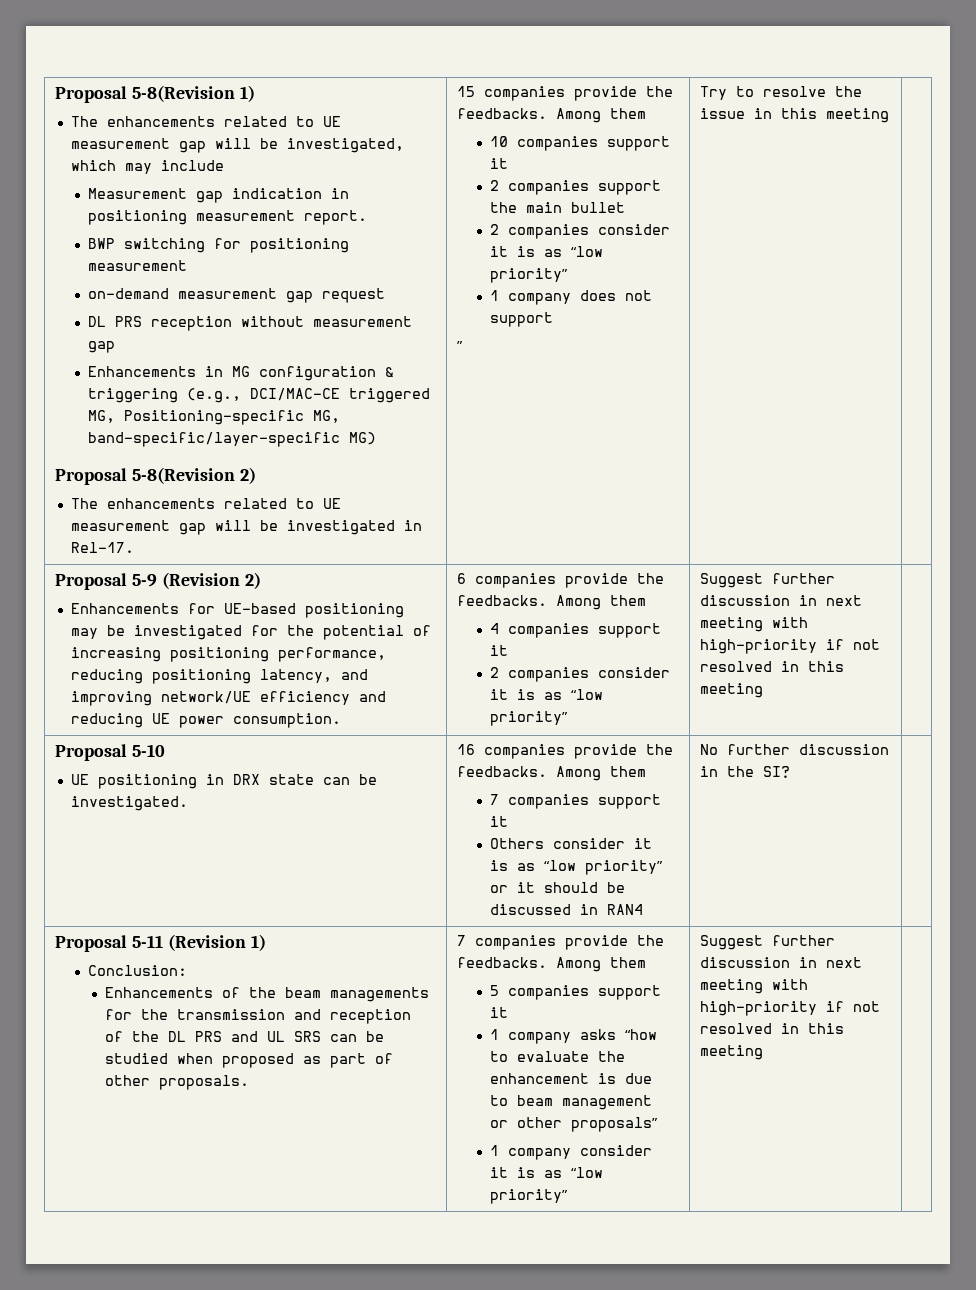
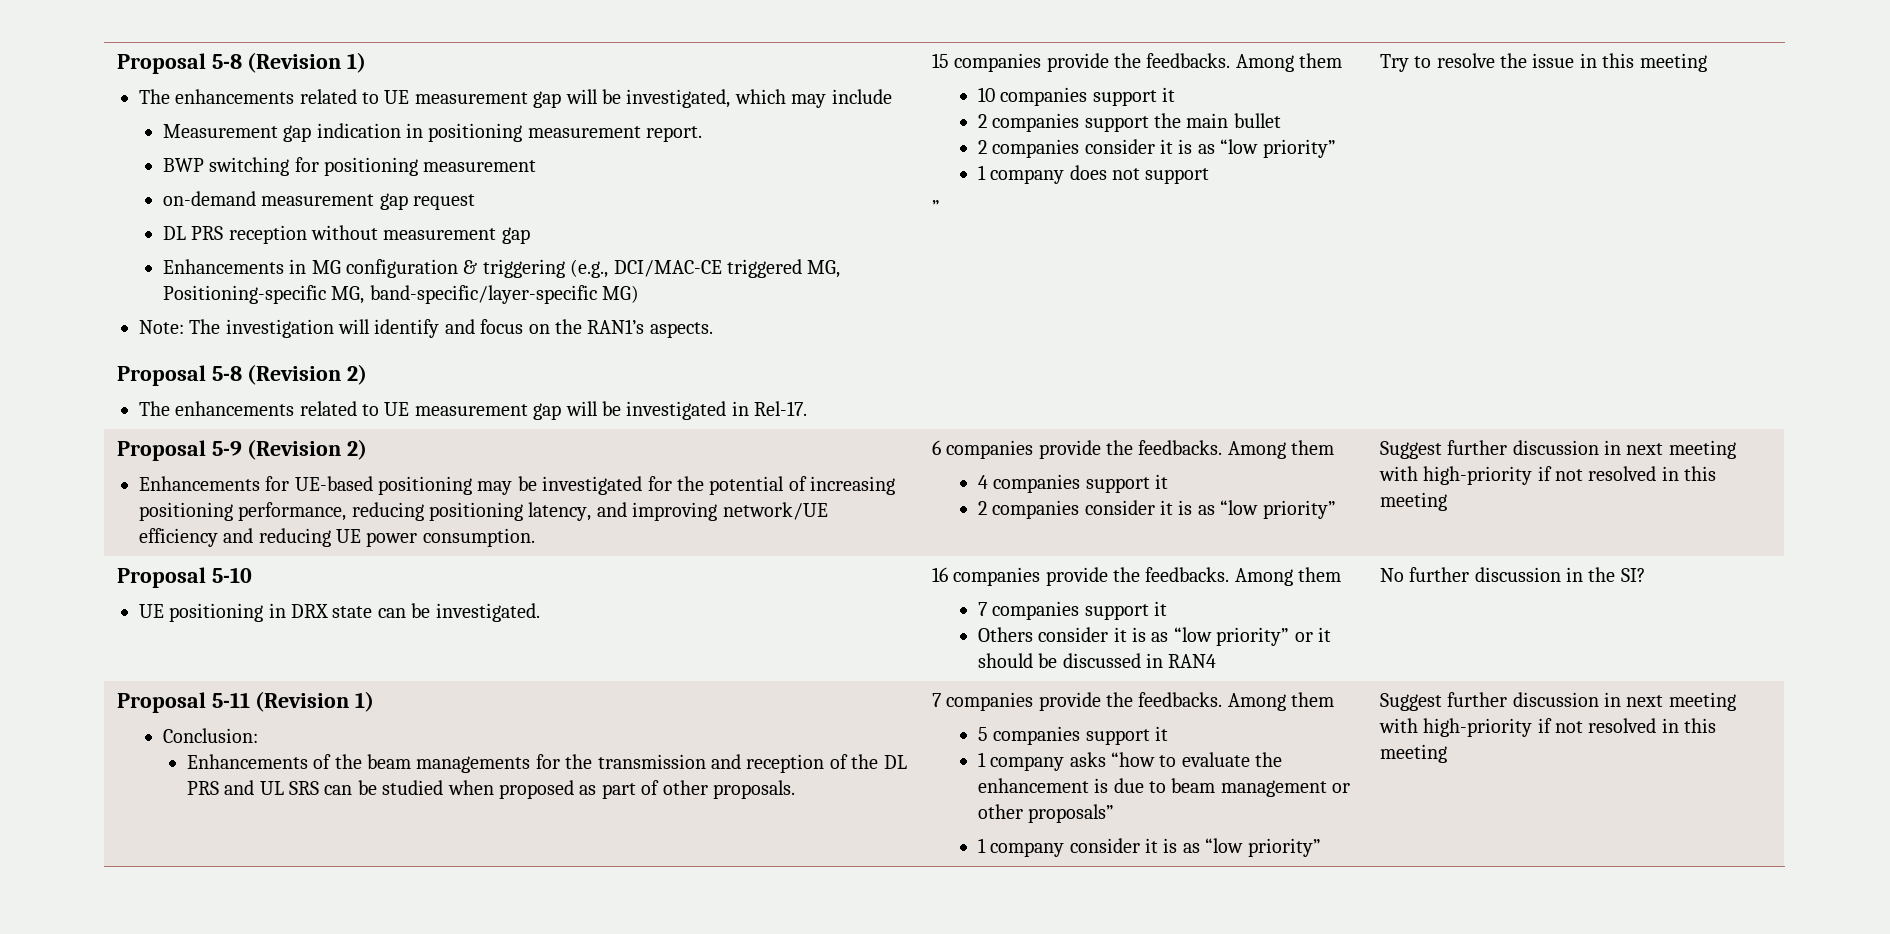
[55,85,236,103] Proposal 5-8(Revision -> [116,52,342,74] Proposal 5-8 (Revision
[55,467,236,485] // Proposal 5-8(Revision -> [138,319,713,338] [116,364,342,386] // Note: The investigation will identify and focus on the RAN1’s aspects. // Proposal 5-8 (Revision

